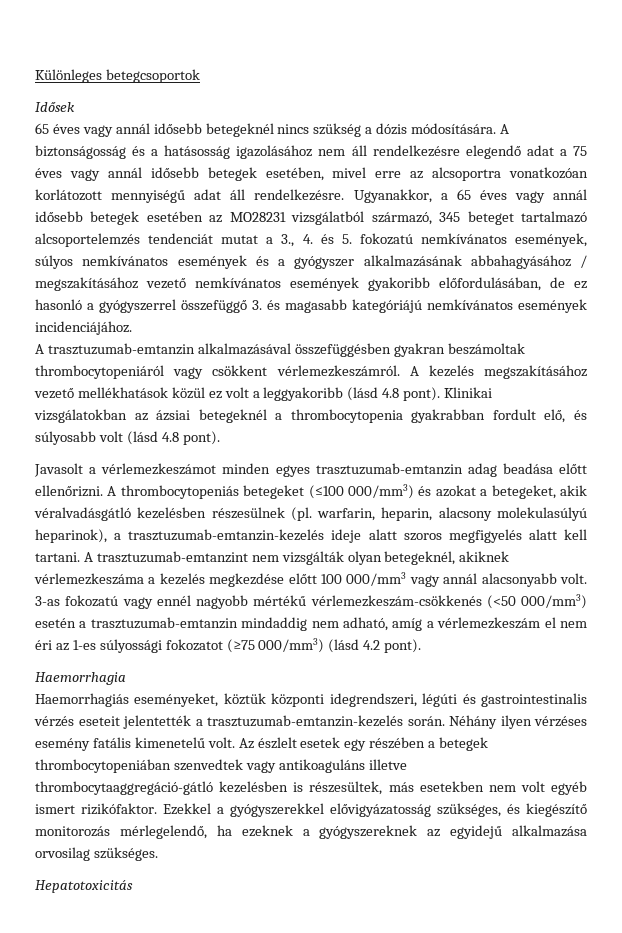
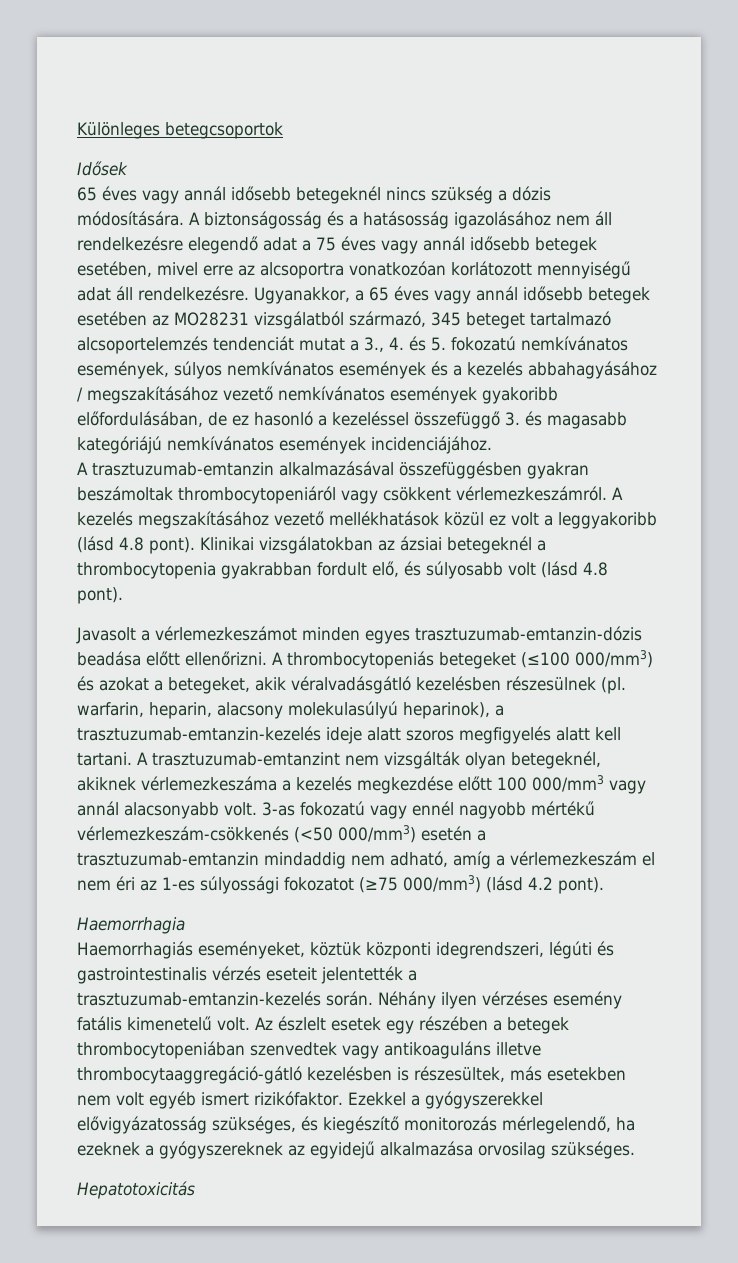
[294,255,462,269] gyógyszer alkalmazásának -> [467,361,523,376] kezelés
[99,299,176,313] gyógyszerrel -> [332,411,409,426] kezeléssel
[315,463,497,477] trasztuzumab-emtanzin adag -> [415,626,642,641] trasztuzumab-emtanzin-dózis

